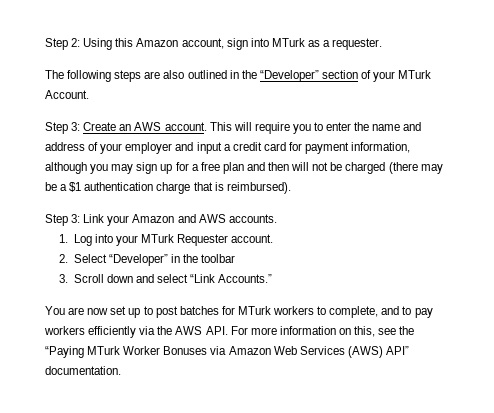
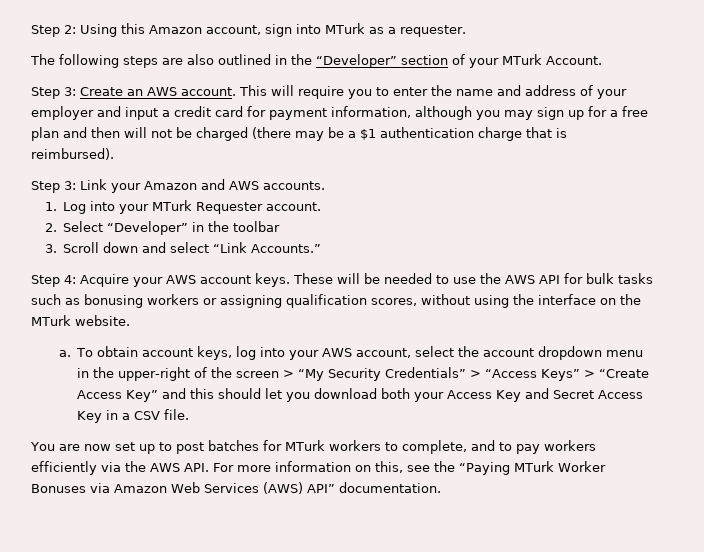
(273, 278) none -> [31,273,653,287] [31,294,641,308] [31,315,130,326] [58,346,644,360] [77,367,650,381] [77,388,644,402] [77,409,190,423] // Step 4: Acquire your AWS account keys. These will be needed to use the AWS API for bulk tasks such as bonusing workers or assigning qualification scores, without using the interface on the MTurk website. // a. To obtain account keys, log into your AWS account, select the account dropdown menu in the upper-right of the screen > “My Security Credentials” > “Access Keys” > “Create Access Key” and this should let you download both your Access Key and Secret Access Key in a CSV file.

